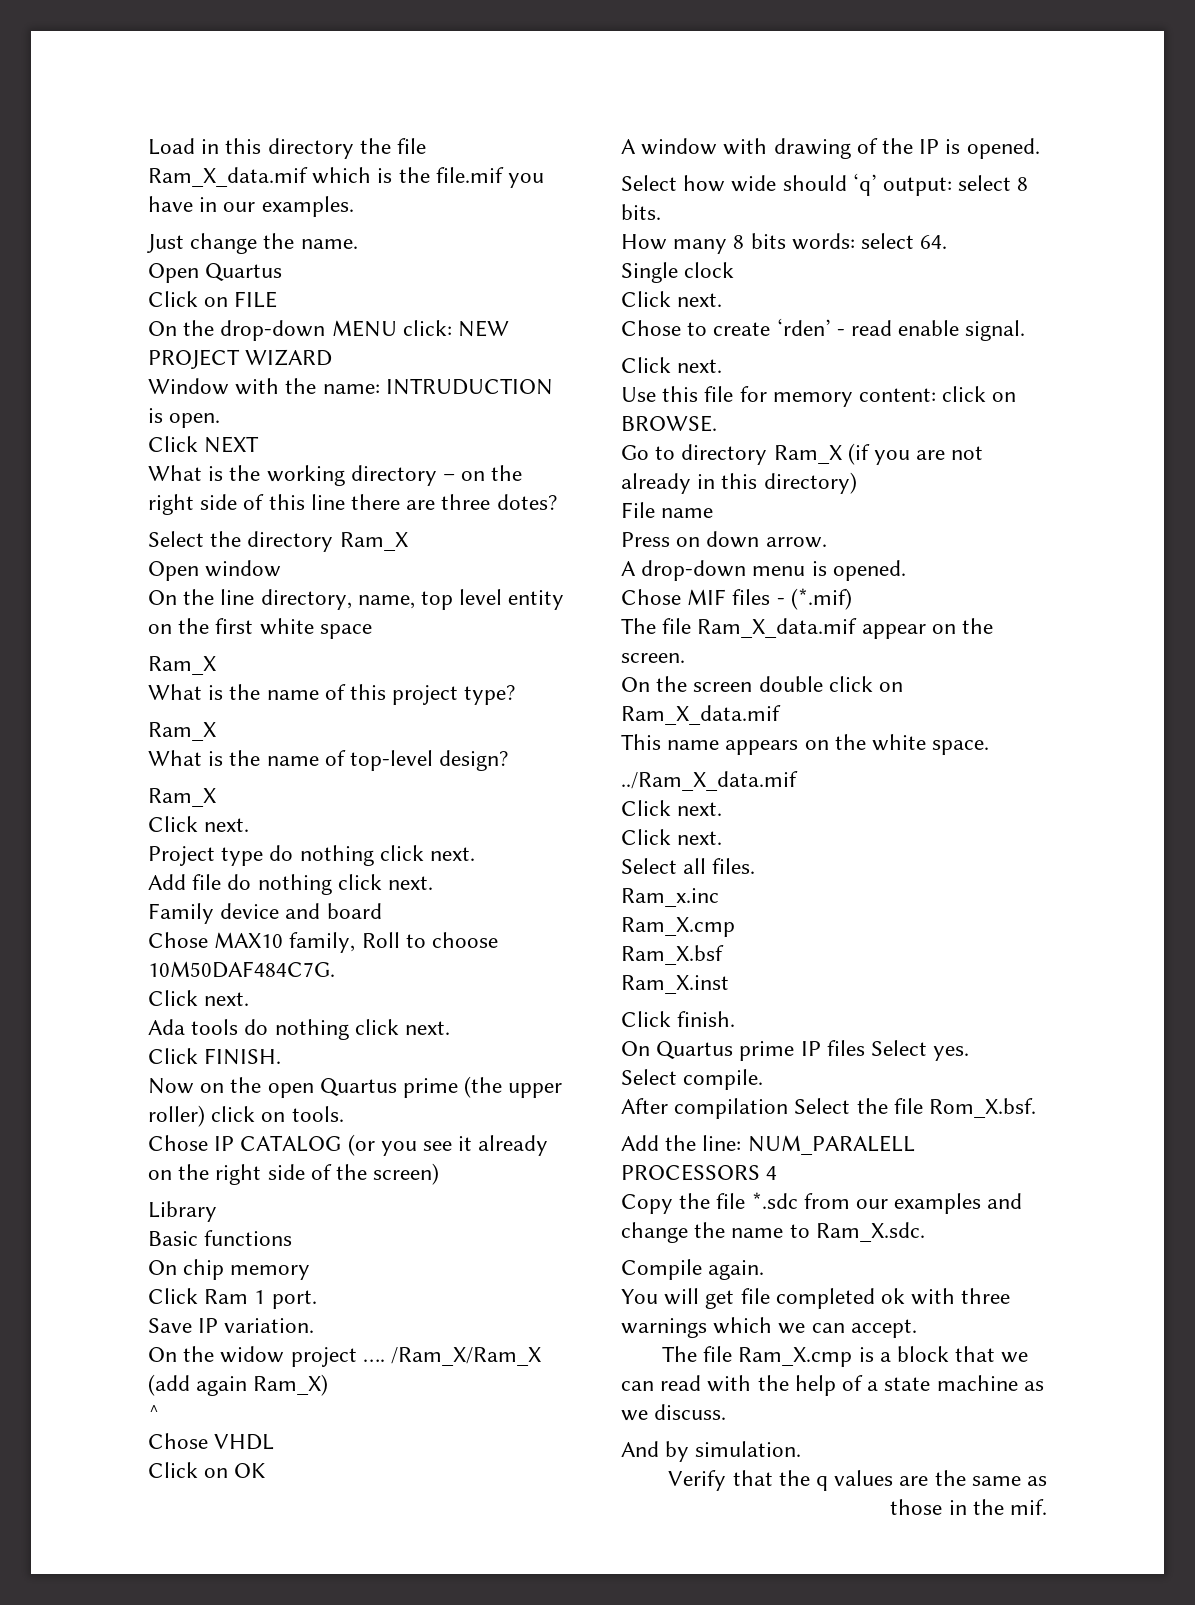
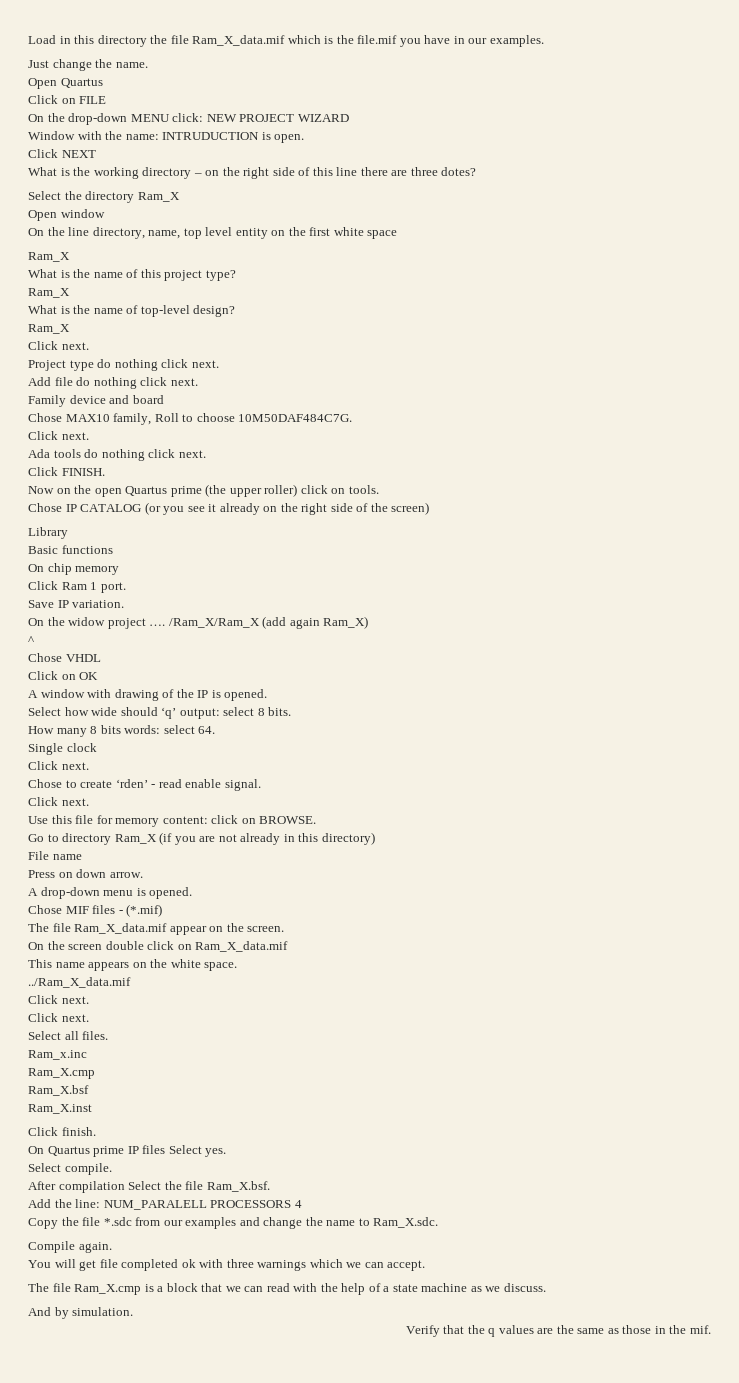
[929,1098,1037,1118] Rom_X.bsf. -> [206,1181,270,1192] Ram_X.bsf.

